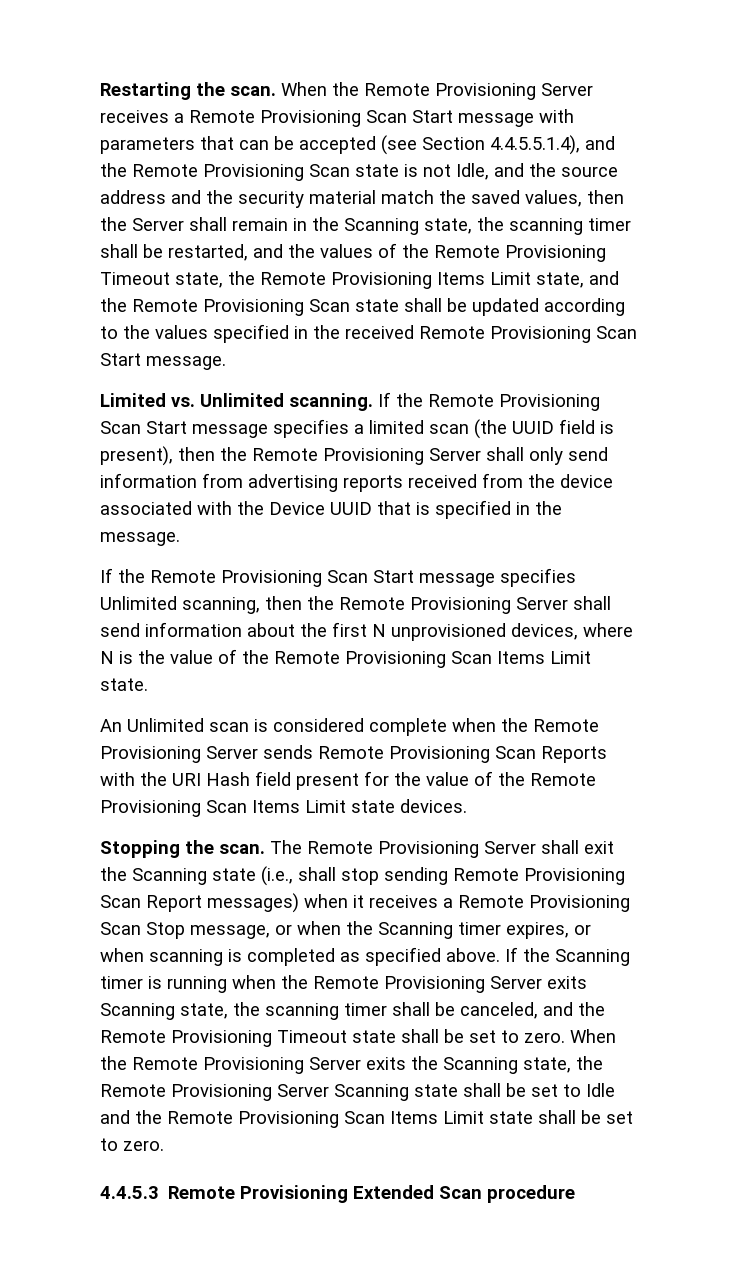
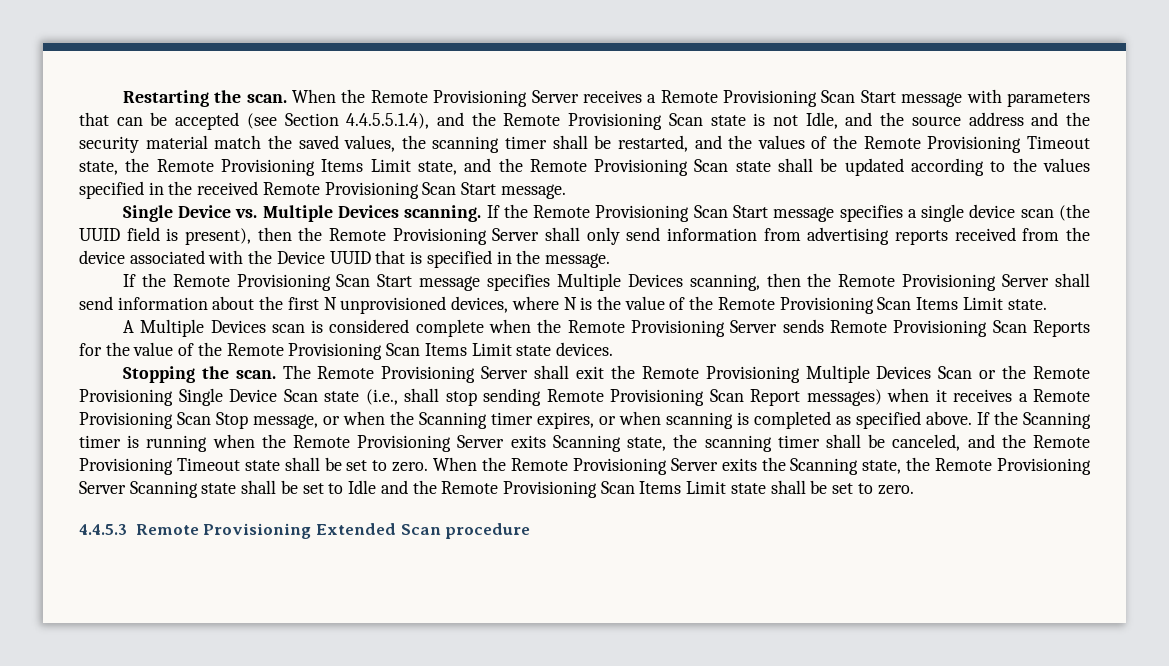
[587,190,624,204] [100,217,472,235] then the Server shall remain in the Scanning state, -> (396, 143) none
[100,393,284,407] Limited vs. Unlimited -> [122,205,399,222] Single Device vs. Multiple Devices
[369,420,424,434] limited -> [921,204,1016,222] single device
[100,596,177,610] Unlimited -> [556,273,683,291] Multiple Devices
[100,718,204,732] An Unlimited -> [122,319,266,337] A Multiple Devices
[100,771,359,790] with the URI Hash field present -> (1090, 328) none
[132,868,207,885] Scanning -> [641,365,1090,383] [79,388,318,406] Remote Provisioning Multiple Devices Scan or the Remote Provisioning Single Device Scan

